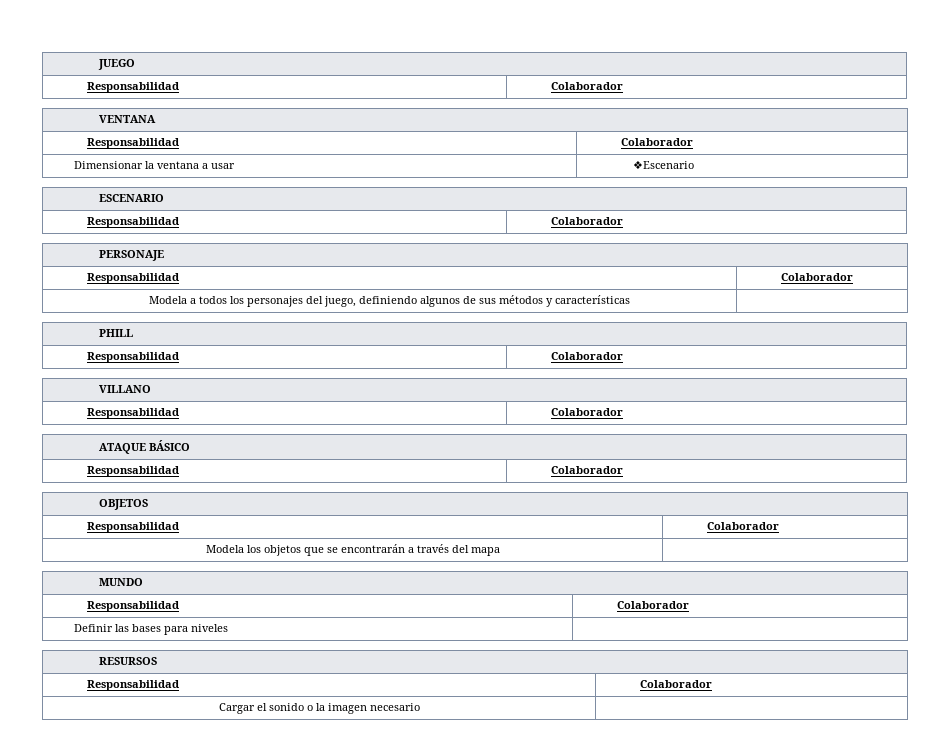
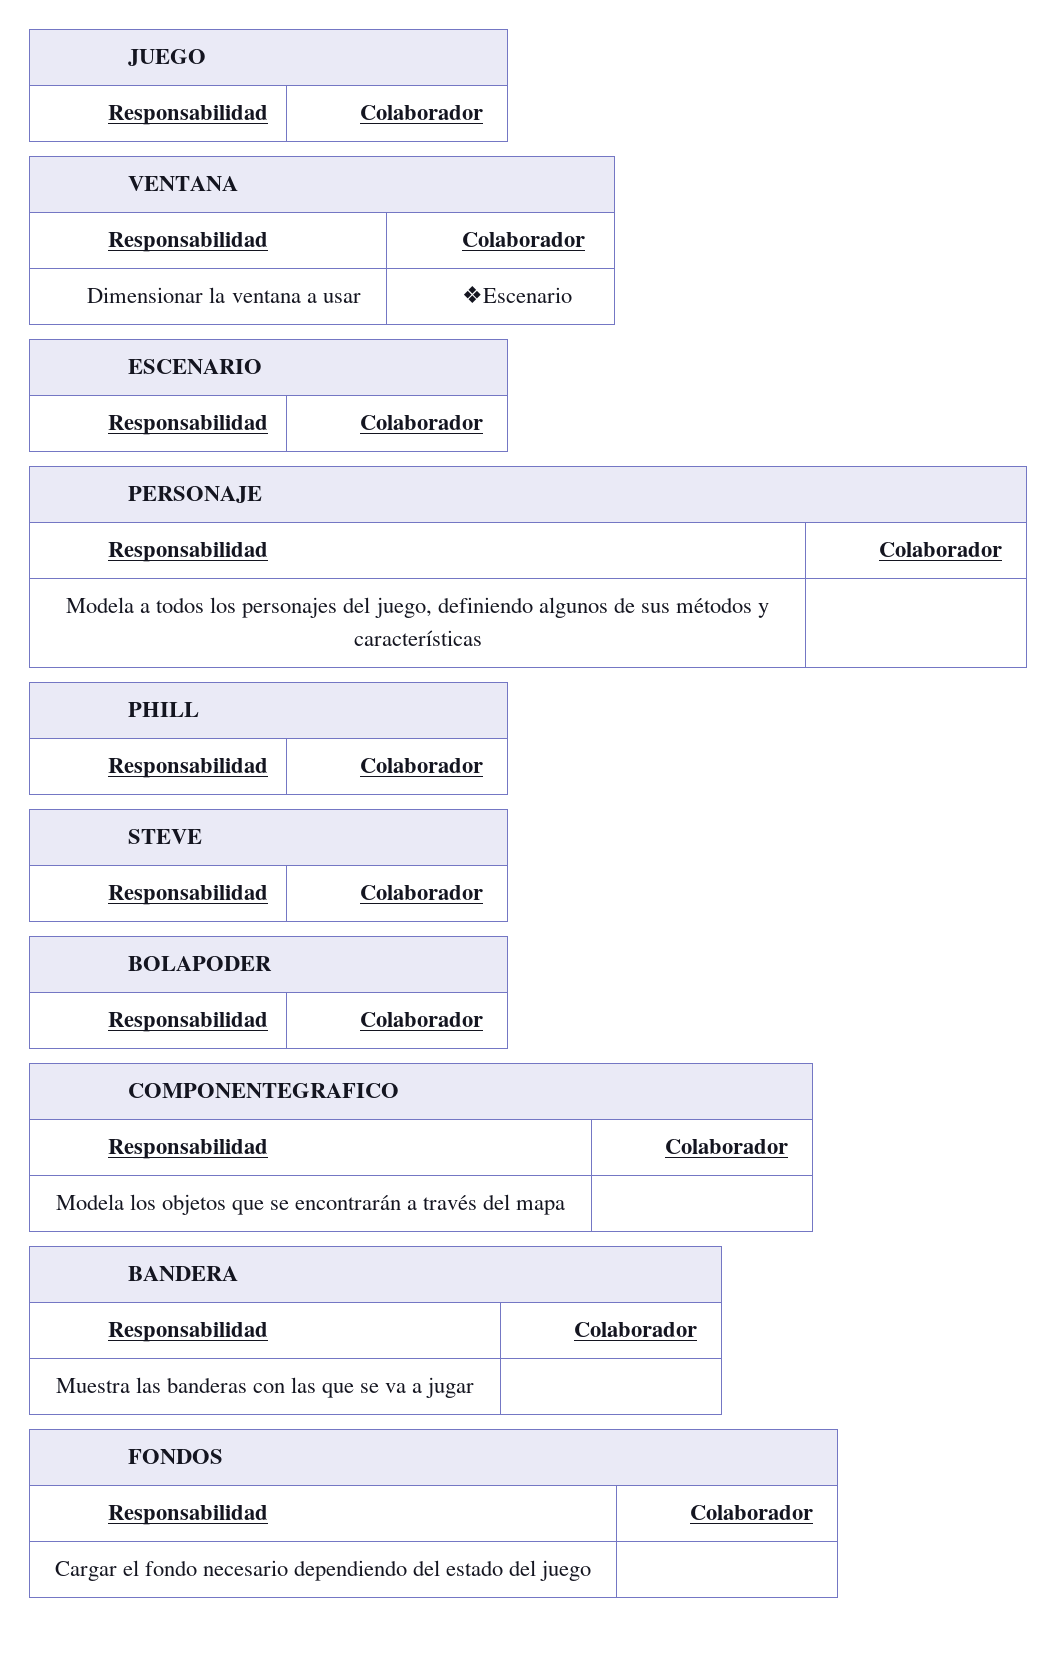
[99,385,152,393] [86,408,179,419] [550,408,623,416] [99,440,191,454] [86,466,179,477] [550,466,623,474] [99,499,149,510] VILLANO // Responsabilidad | Colaborador // ATAQUE BÁSICO // Responsabilidad | Colaborador // OBJETOS -> [127,829,202,844] [107,885,268,905] [359,885,483,900] [127,956,272,971] [107,1012,268,1032] [359,1012,483,1027] [127,1083,399,1098] STEVE // Responsabilidad | Colaborador // BOLAPODER // Responsabilidad | Colaborador // COMPONENTEGRAFICO
[99,578,144,586] [86,601,179,612] [616,601,689,609] [73,624,228,635] [99,657,158,665] [86,680,179,691] [639,680,712,688] [218,703,420,714] MUNDO // Responsabilidad | Colaborador // Definir las bases para niveles | // RESURSOS // Responsabilidad | Colaborador // Cargar el sonido o la imagen necesario -> [127,1266,238,1281] [107,1322,268,1342] [573,1322,697,1337] [55,1377,475,1398] [127,1449,223,1464] [107,1505,268,1525] [689,1505,813,1520] [54,1560,592,1581] BANDERA // Responsabilidad | Colaborador // Muestra las banderas con las que se va a jugar | // FONDOS // Responsabilidad | Colaborador // Cargar el fondo necesario dependiendo del estado del juego

